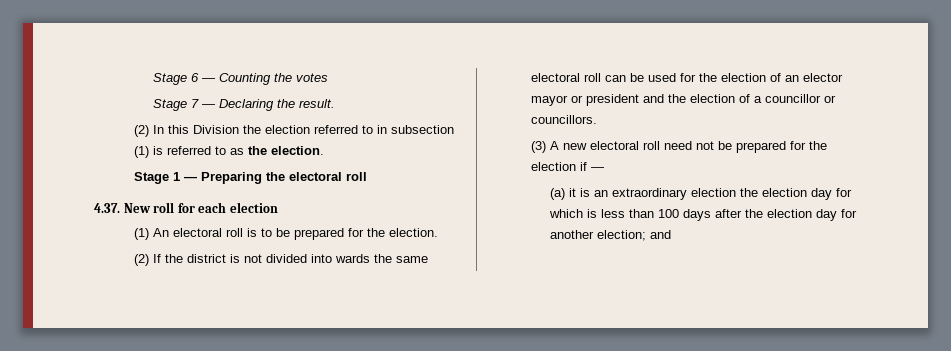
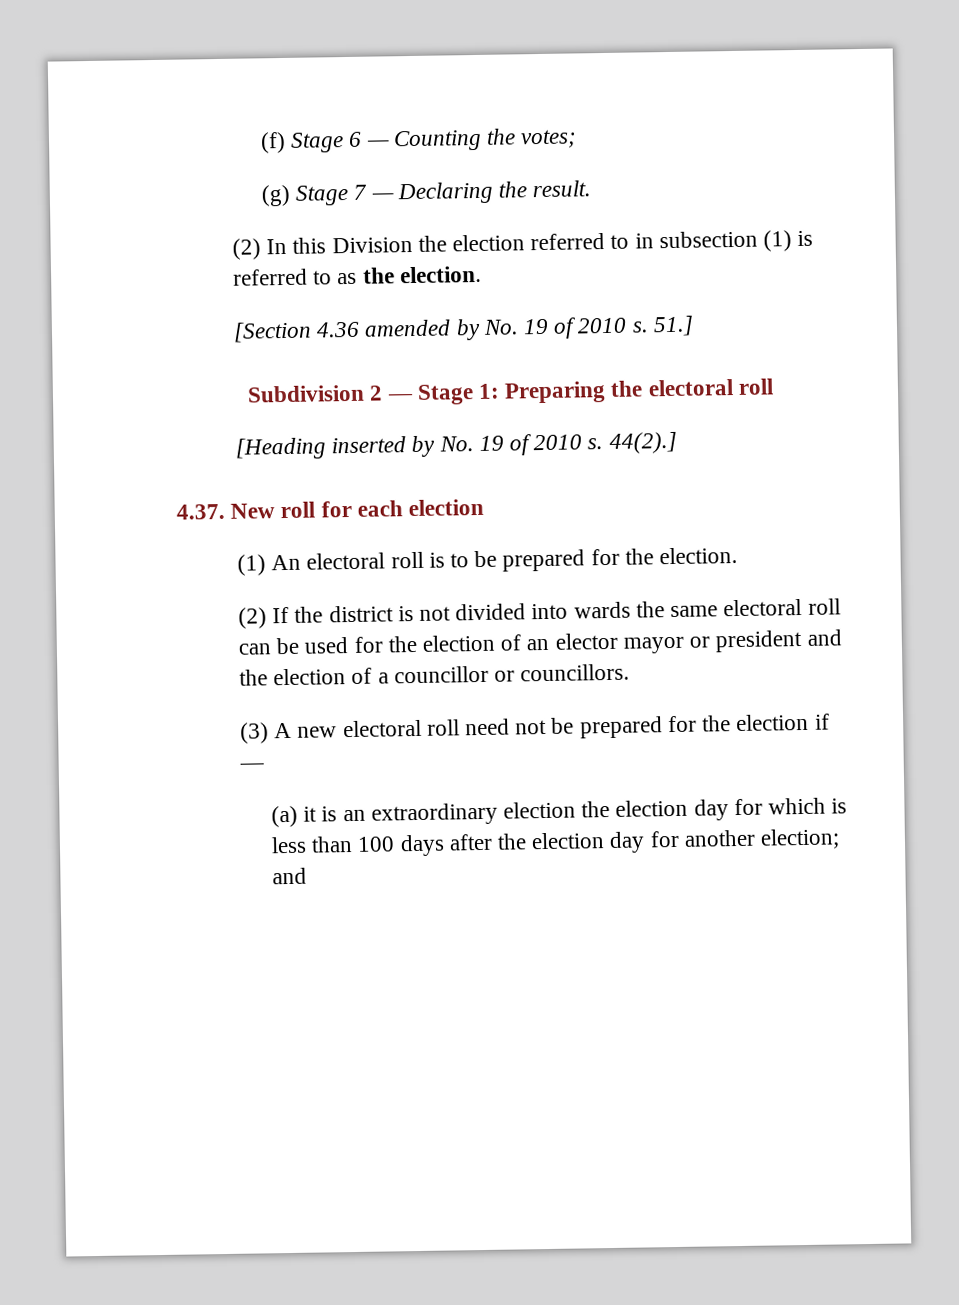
(153, 79) none -> [259,131,286,154] (f)
[296,73,329,82] votes // -> [520,129,578,149] [260,184,291,207] votes; // (g)
[133,172,367,184] Stage 1 — Preparing the electoral roll -> [232,315,694,343] [247,378,774,405] [234,431,677,460] [Section 4.36 amended by No. 19 of 2010 s. 51.] // Subdivision 2 — Stage 1: Preparing the electoral roll // [Heading inserted by No. 19 of 2010 s. 44(2).]

